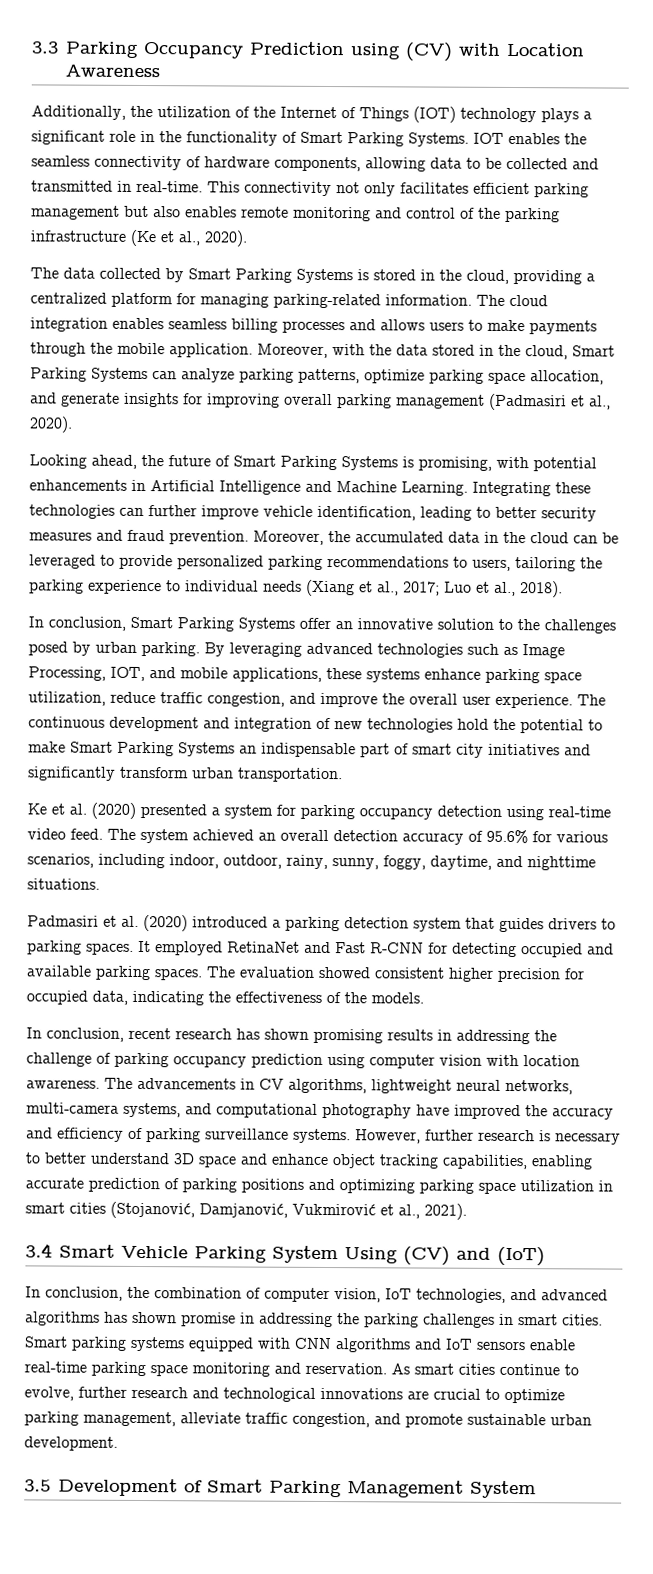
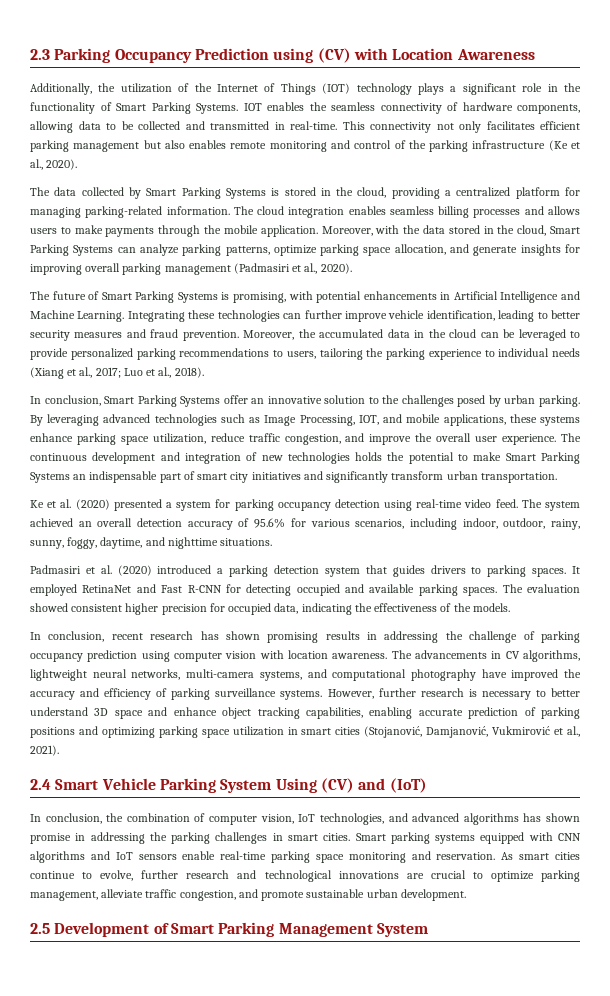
[31,41,59,54] 3.3 -> [30,49,50,60] 2.3
[29,454,164,469] Looking ahead, the -> [30,291,50,300] The
[457,718,489,730] hold -> [355,452,383,461] holds
[25,1243,52,1258] 3.4 -> [30,779,51,790] 2.4
[24,1479,51,1492] 3.5 -> [30,923,50,934] 2.5

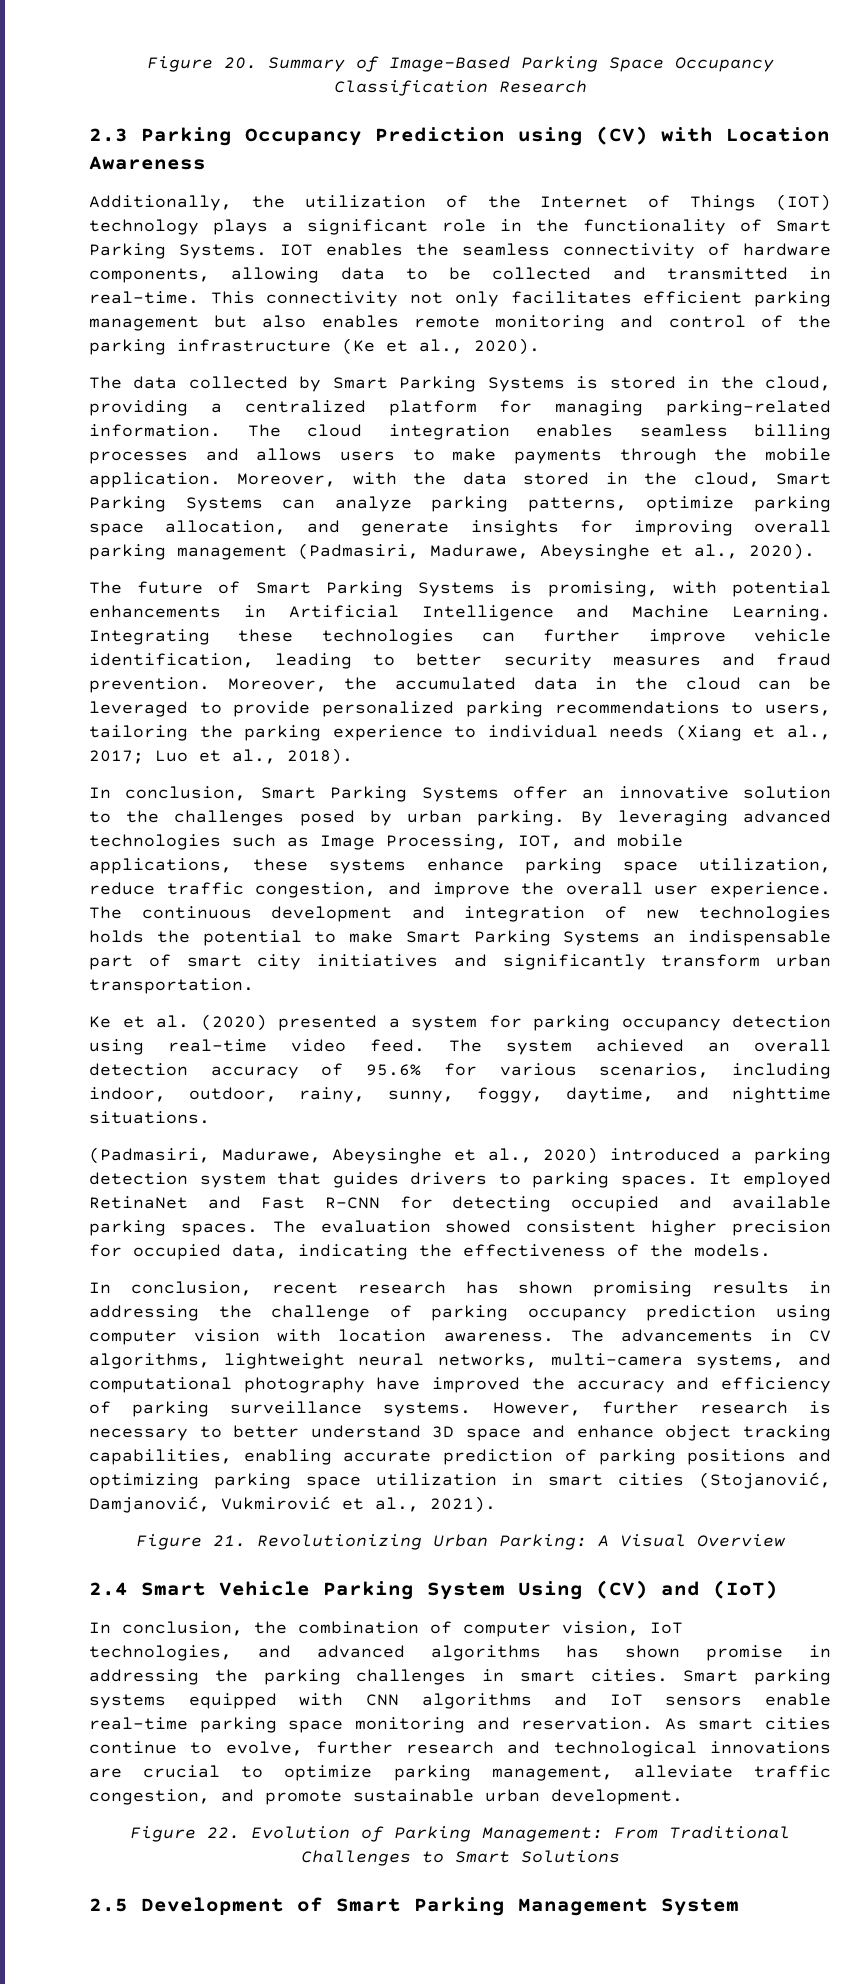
(30, 54) none -> [146,56,774,72] [333,80,587,96] Figure 20. Summary of Image-Based Parking Space Occupancy Classification Research //
[233,263,290,274] (Padmasiri -> [298,543,650,560] (Padmasiri, Madurawe, Abeysinghe
[30,565,152,576] Padmasiri et al. (2020) -> [89,1147,599,1164] (Padmasiri, Madurawe, Abeysinghe et al., 2020)
(59, 750) none -> [135,1534,786,1550] // Figure 21. Revolutionizing Urban Parking: A Visual Overview
(466, 895) none -> [130,1826,790,1842] [300,1850,620,1866] // Figure 22. Evolution of Parking Management: From Traditional Challenges to Smart Solutions

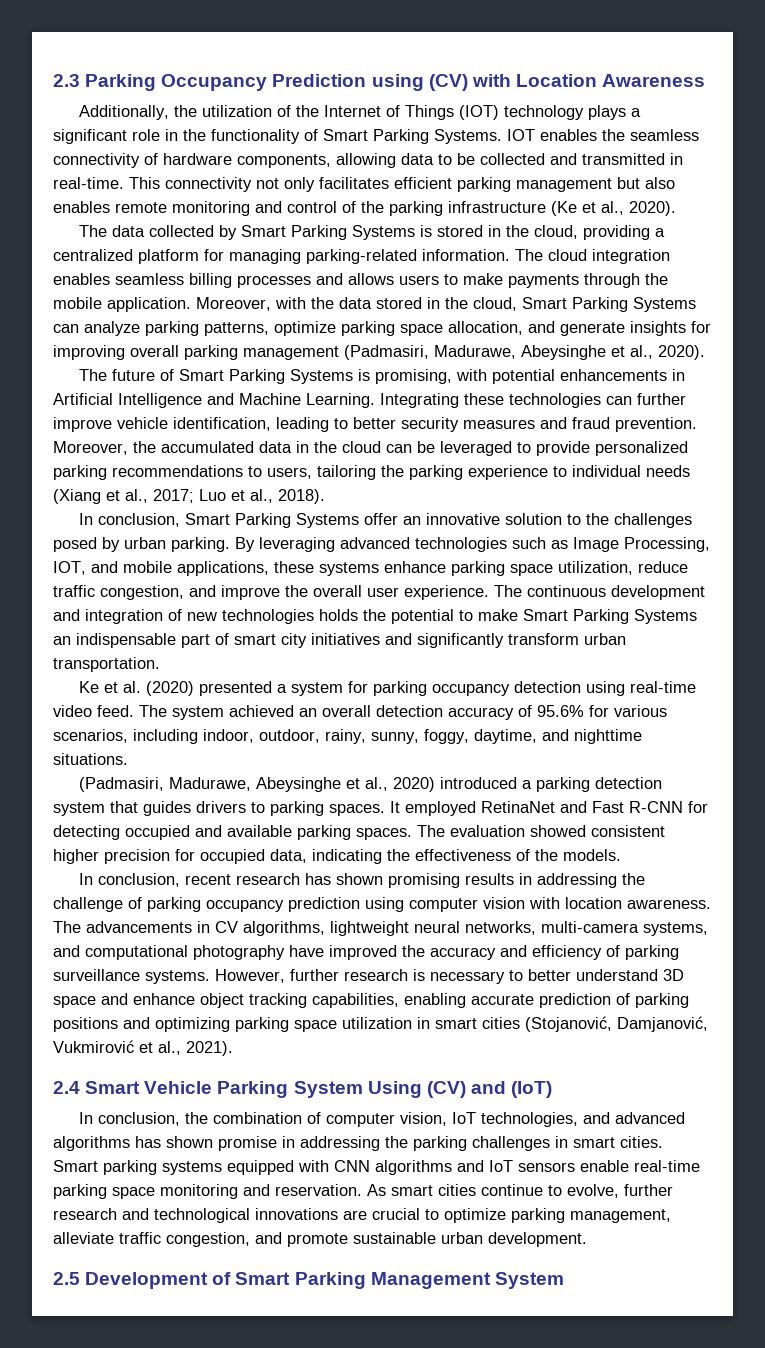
[146,56,774,72] [333,80,587,96] Figure 20. Summary of Image-Based Parking Space Occupancy Classification Research // -> (53, 80) none
[135,1534,786,1550] // Figure 21. Revolutionizing Urban Parking: A Visual Overview -> (233, 1048) none
[130,1826,790,1842] [300,1850,620,1866] // Figure 22. Evolution of Parking Management: From Traditional Challenges to Smart Solutions -> (587, 1239) none

